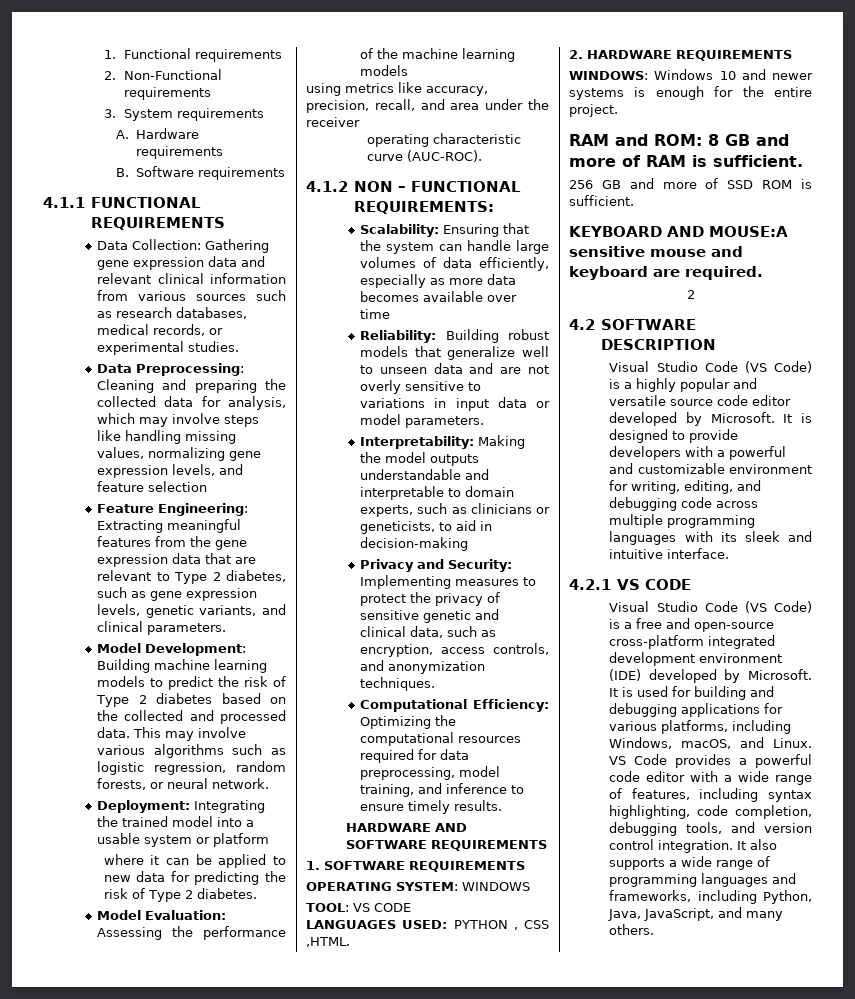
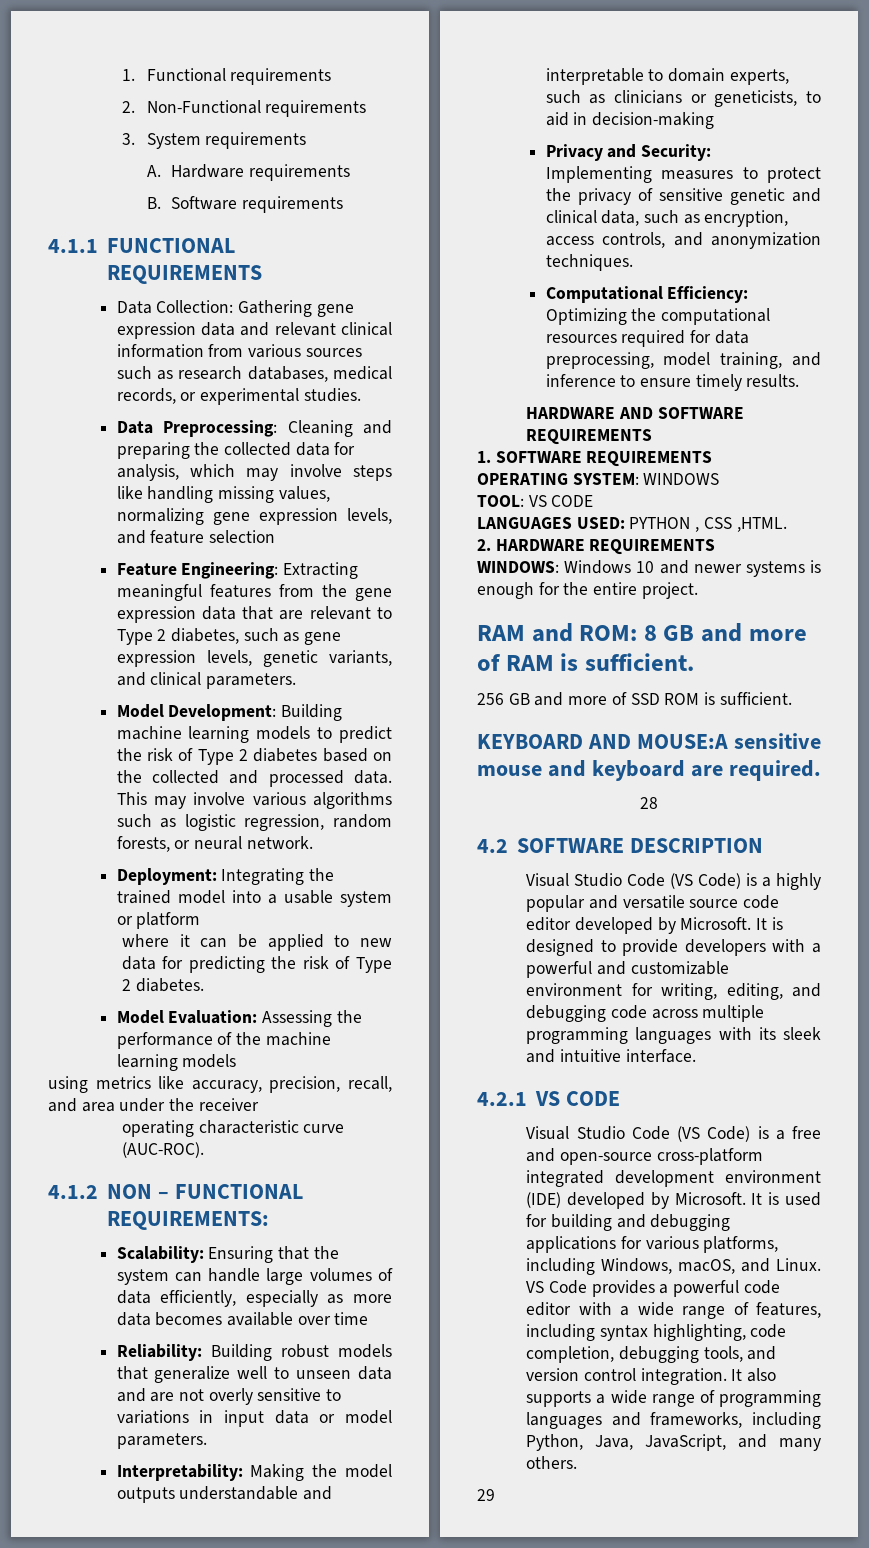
[686,290,695,299] 2 -> [640,797,658,809] 28
(655, 929) none -> [477,1489,495,1501] // 29

